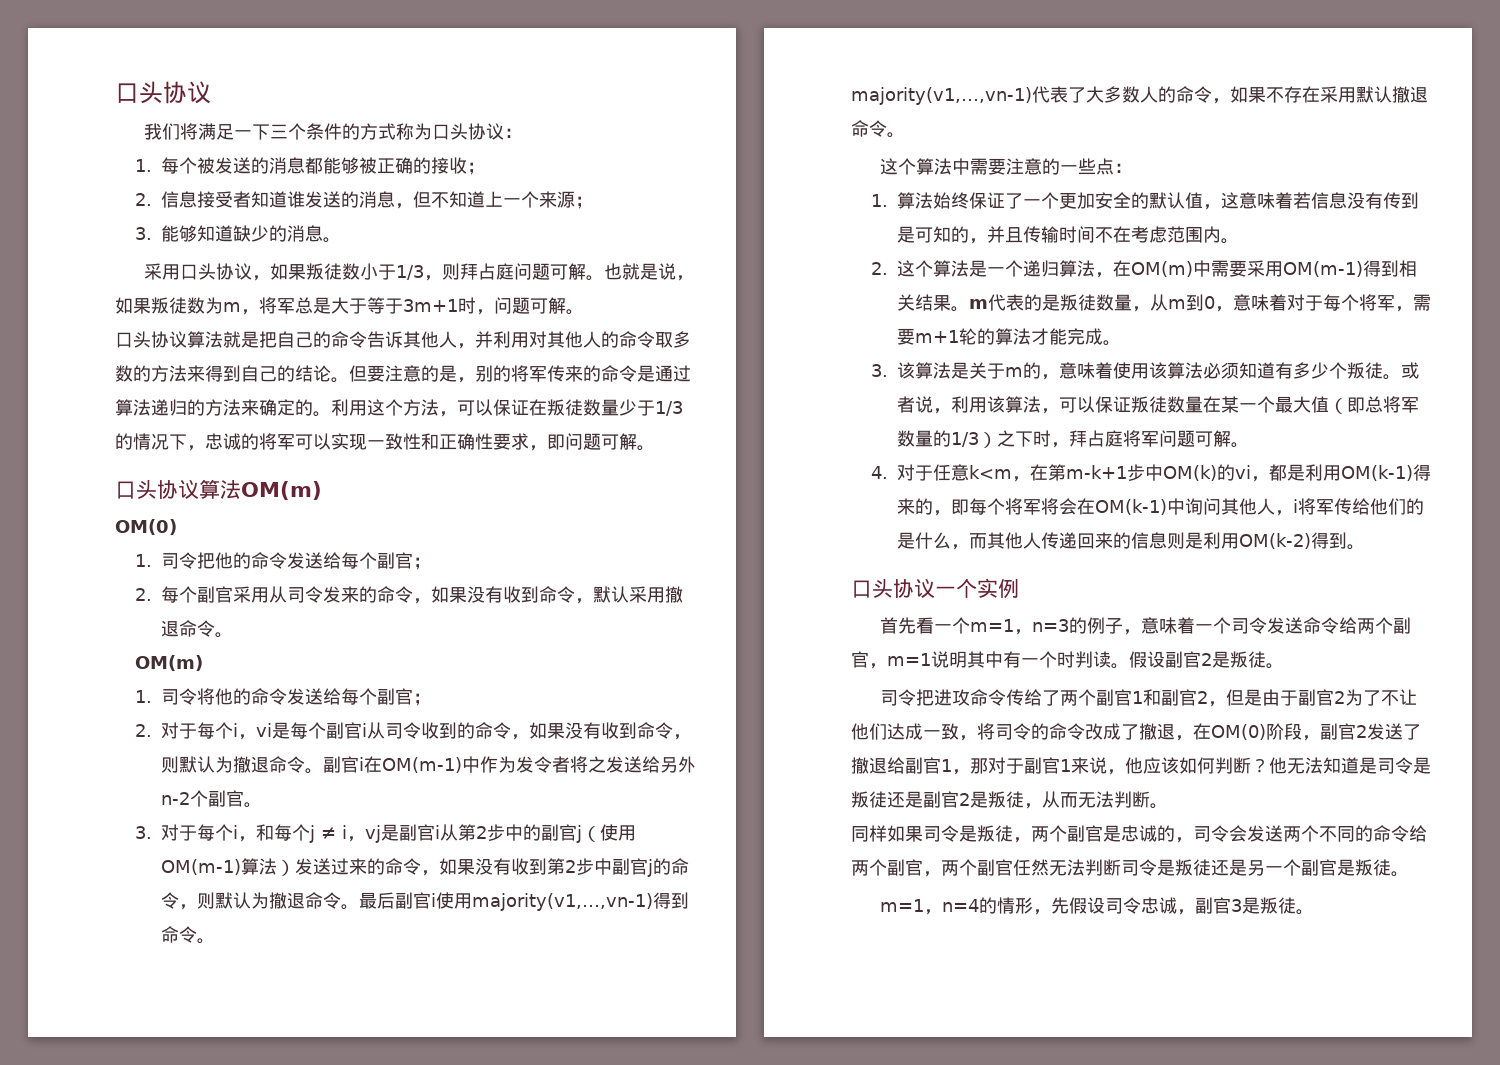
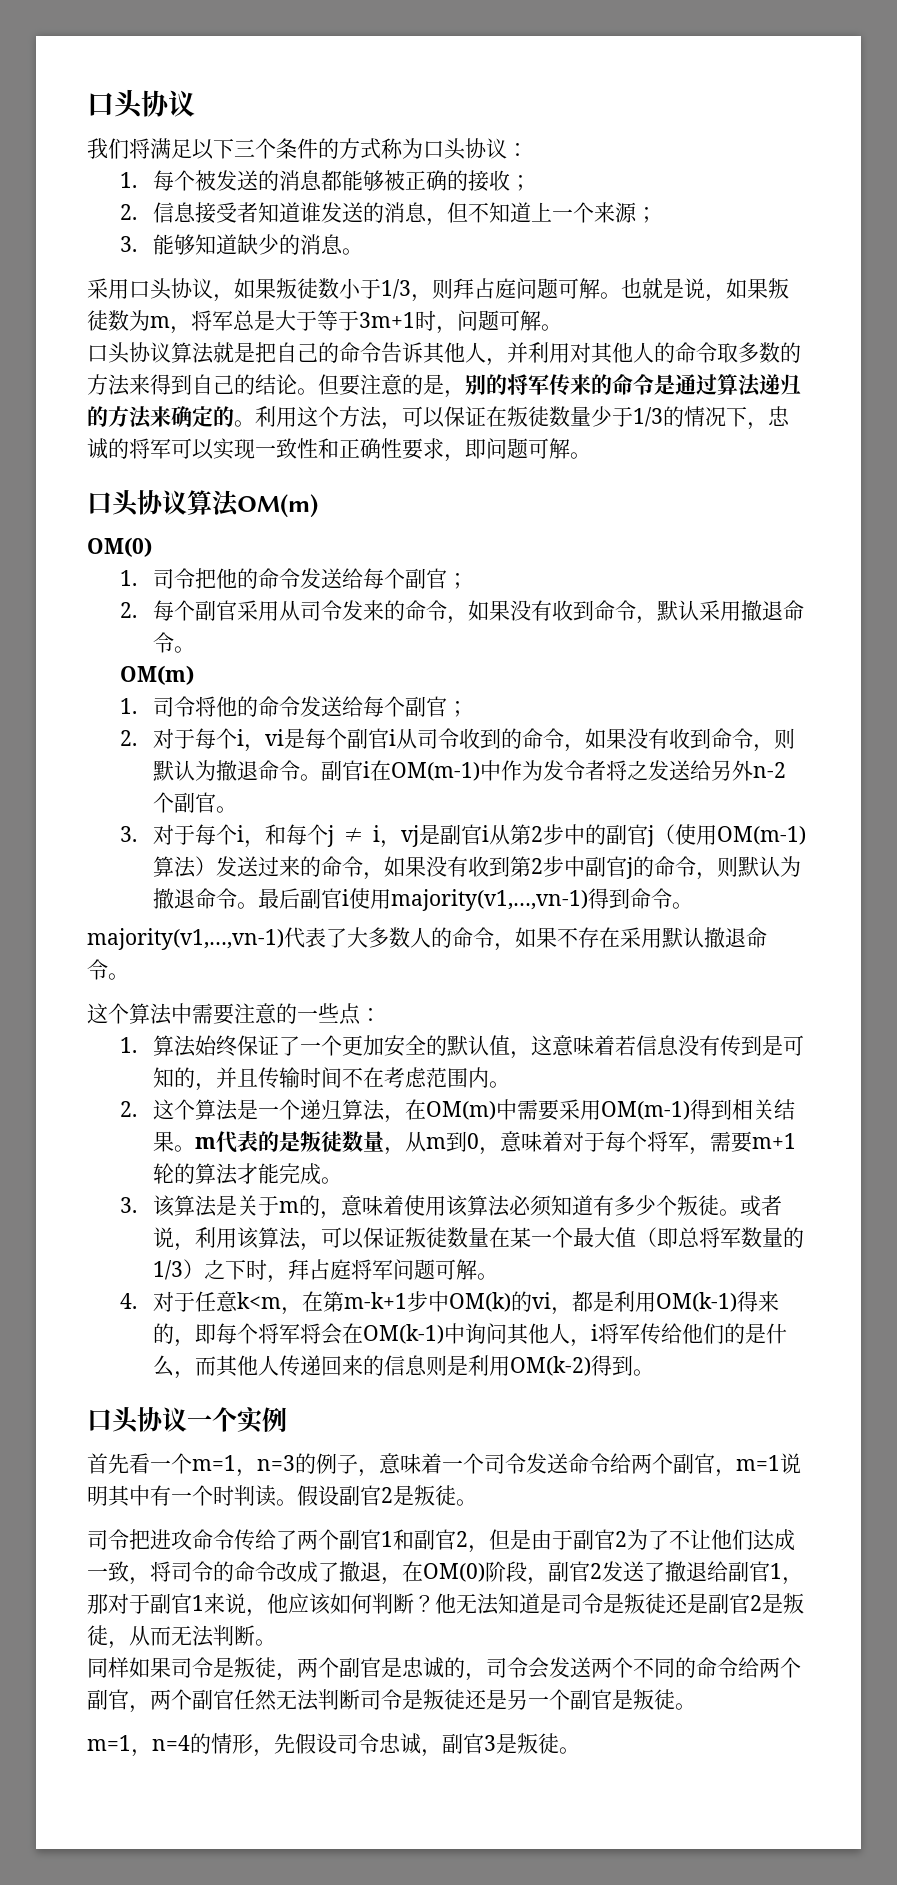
[234,130,253,138] 一 -> [192,139,214,160] 以

